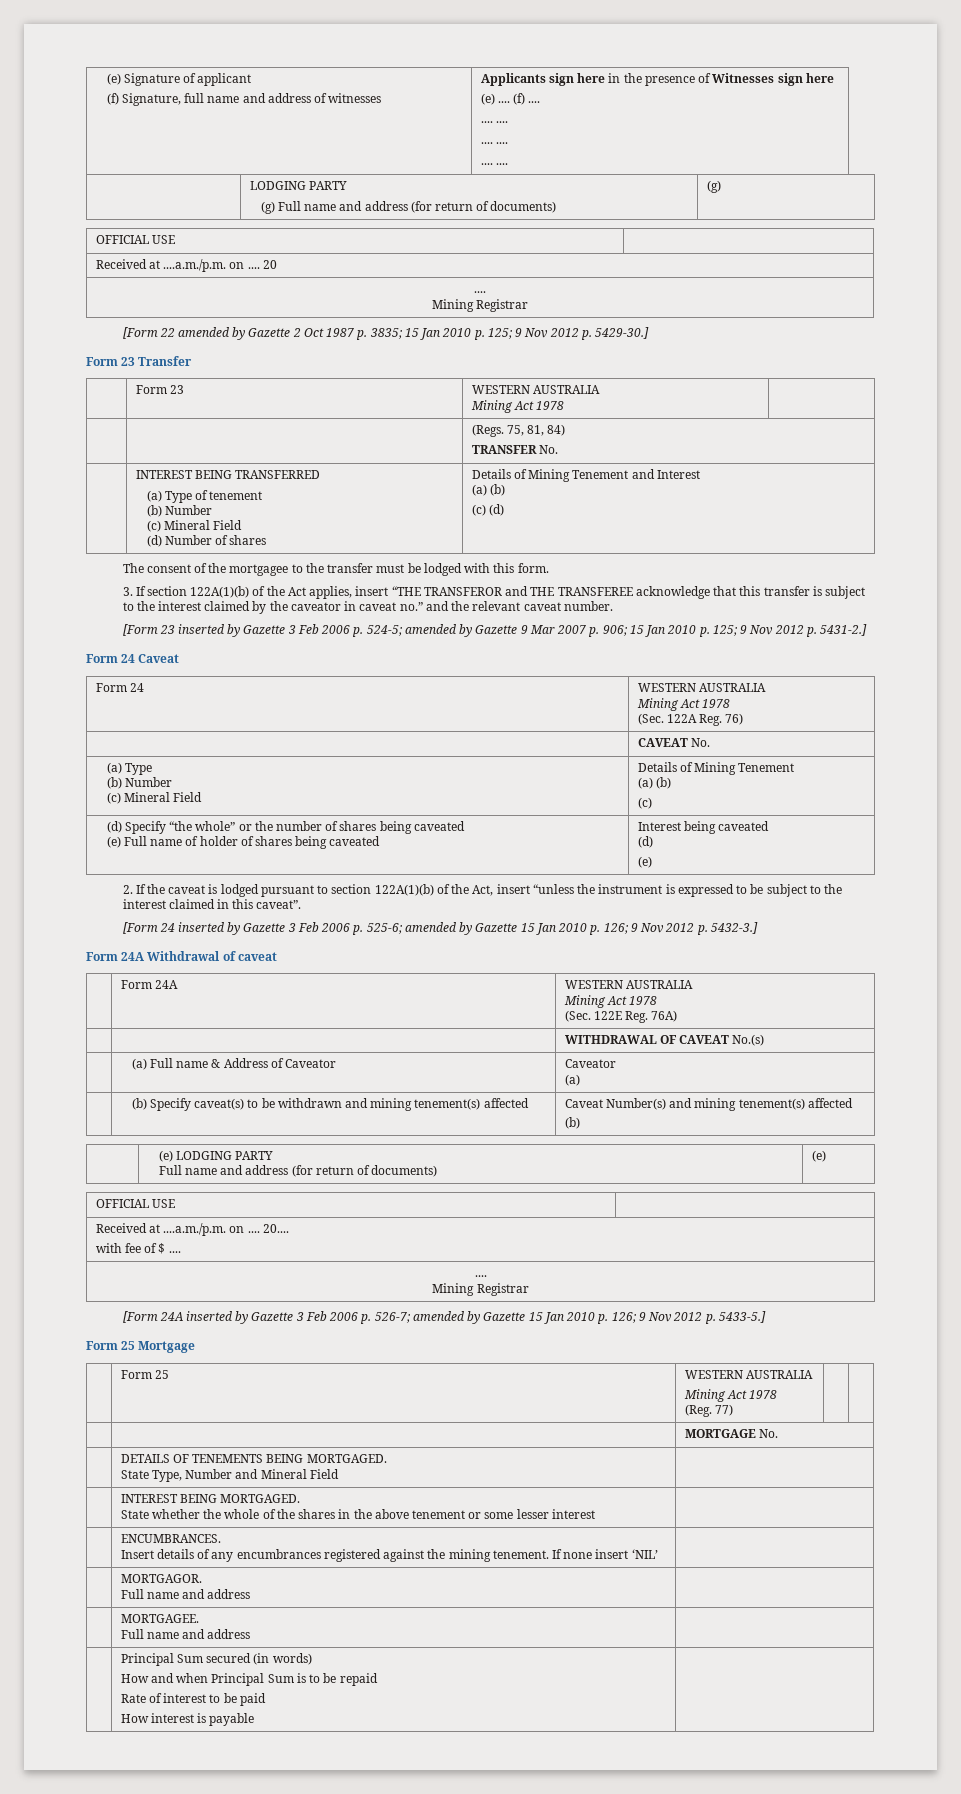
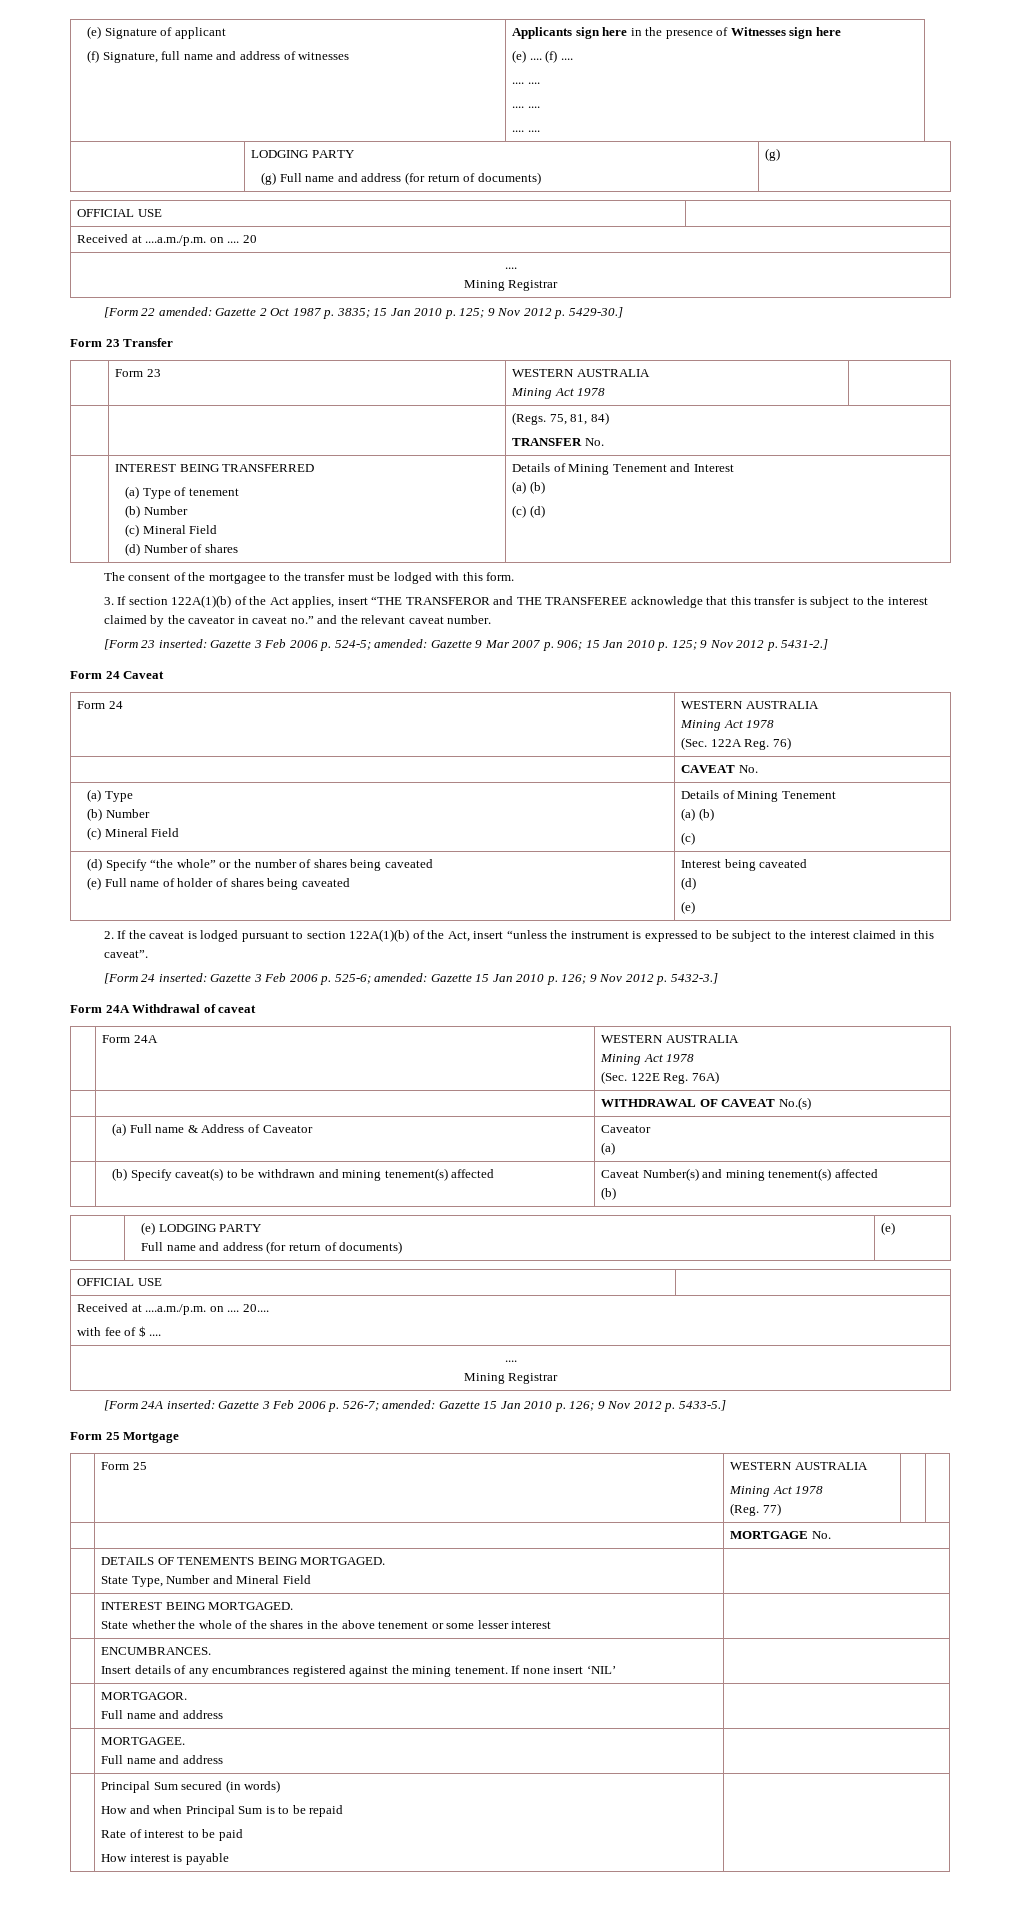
[177,327,246,340] amended by -> [158,307,212,316] amended:
[177,624,241,637] inserted by -> [158,639,207,648] inserted:
[404,624,473,637] amended by -> [374,639,428,648] amended:
[177,922,241,935] inserted by -> [158,973,207,982] inserted:
[404,922,473,935] amended by -> [374,973,428,982] amended:
[185,1311,249,1324] inserted by -> [166,1400,215,1409] inserted:
[412,1311,481,1324] amended by -> [382,1400,436,1409] amended:

